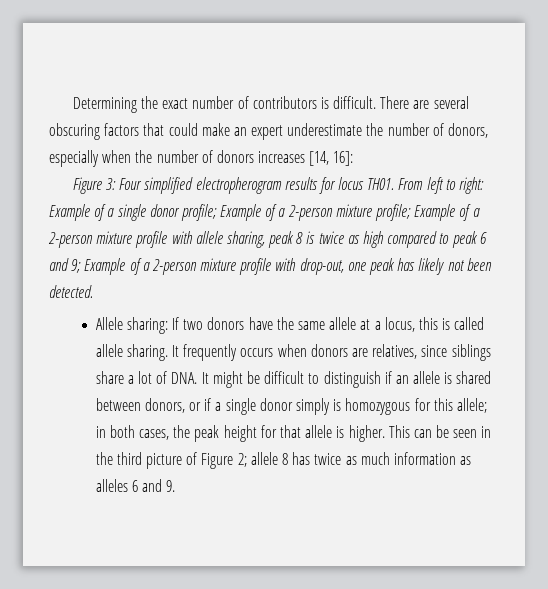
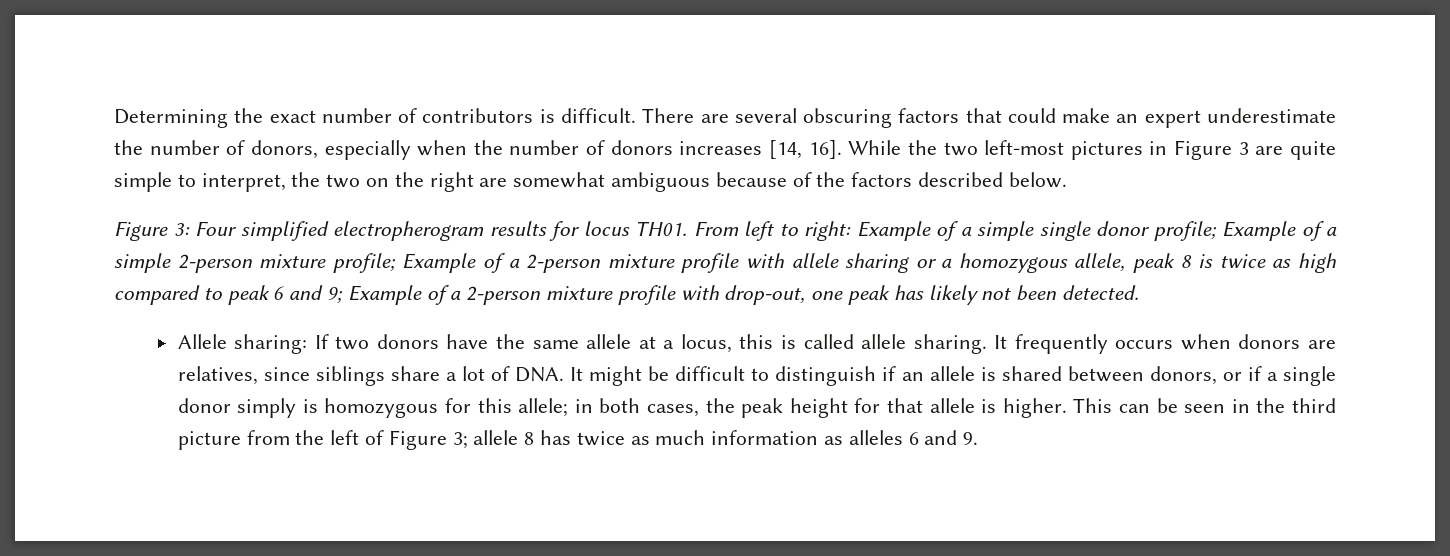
[333,151,354,166] 16]: -> [808,140,1337,160] [114,172,1067,192] 16]. While the two left-most pictures in Figure 3 are quite simple to interpret, the two on the right are somewhat ambiguous because of the factors described below.
(115, 212) none -> [977,221,1034,241] simple
(286, 212) none -> [114,253,171,273] simple
[226,231,265,248] sharing, -> [845,253,1126,273] sharing or a homozygous allele,
(183, 461) none -> [246,430,360,445] from the left
[237,453,247,467] 2; -> [452,432,468,449] 3;

